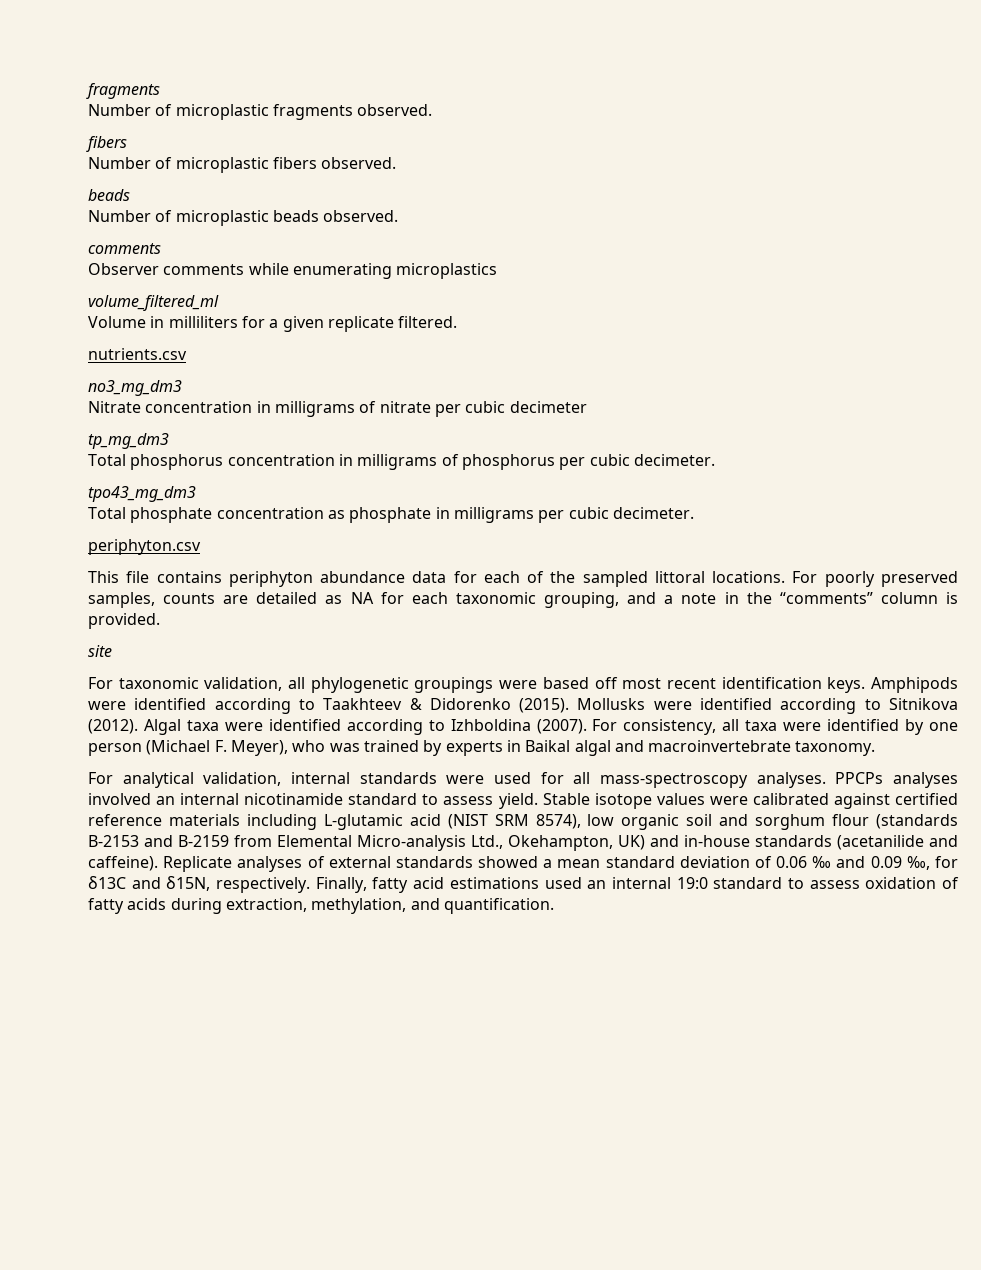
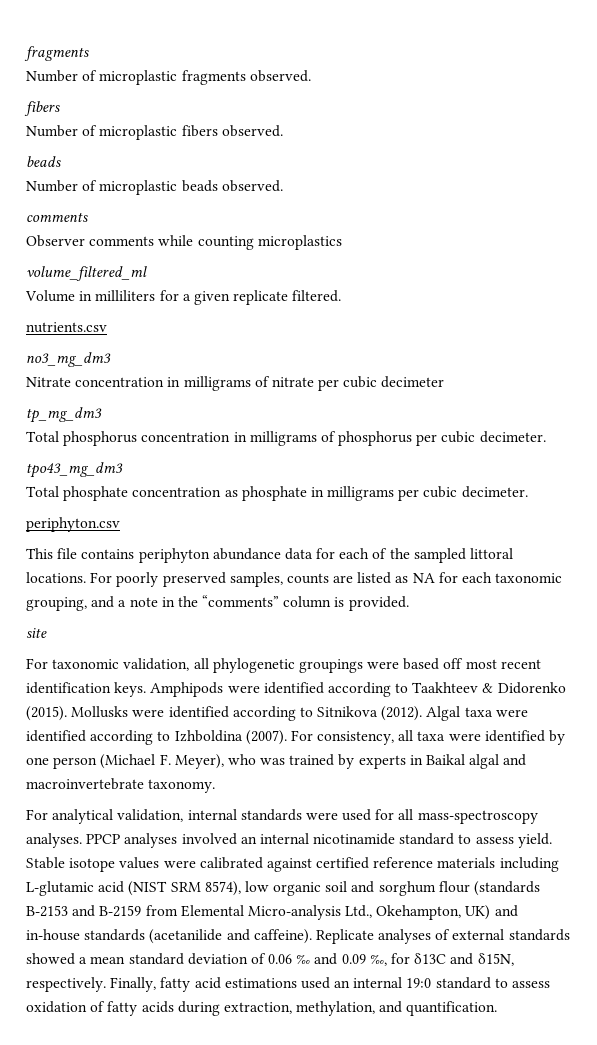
[292,263,392,279] enumerating -> [197,236,254,250] counting
[256,592,318,604] detailed -> [357,572,392,584] listed
[835,772,884,784] PPCPs -> [86,834,121,844] PPCP

